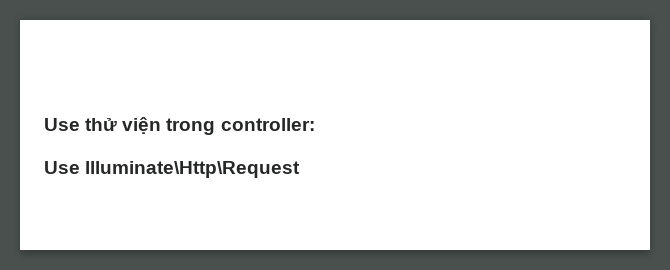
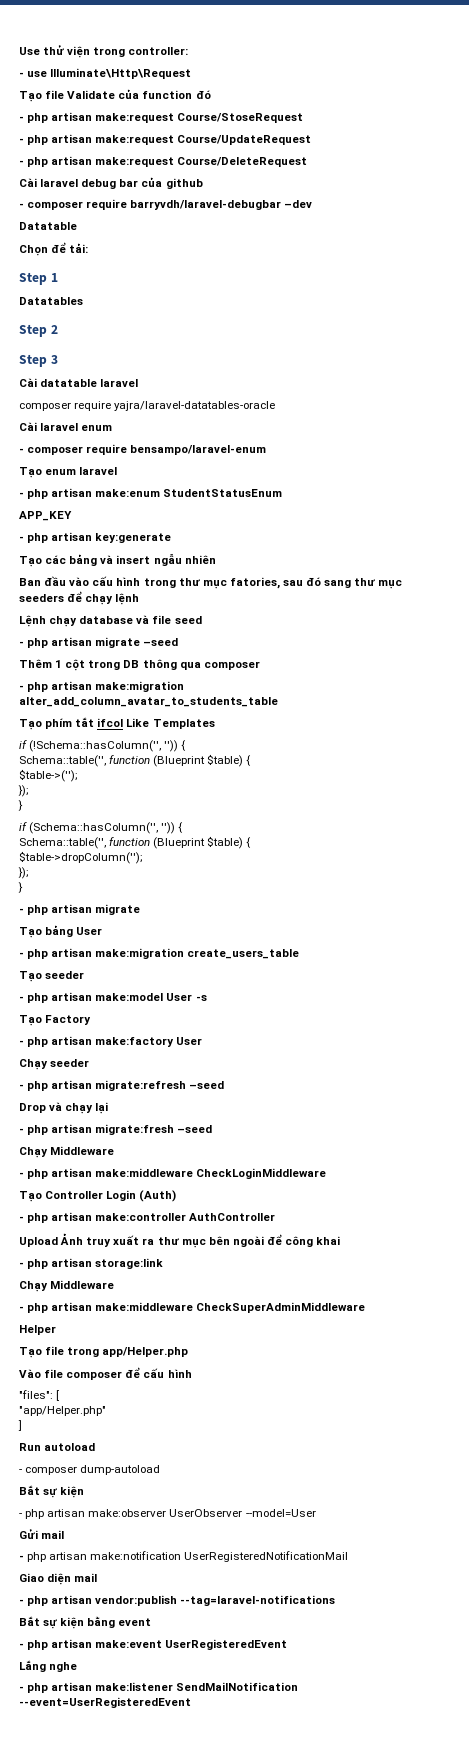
[44,161,80,174] Use -> [19,71,48,77] - use
(301, 169) none -> [19,89,211,102] [19,112,304,123] [19,134,312,145] [19,156,308,167] [19,177,203,189] [19,199,313,210] [19,222,77,230] [19,242,89,256] [19,272,58,285] [19,297,83,305] [19,324,58,337] [19,354,58,367] [19,378,139,387] [19,401,276,411] [19,422,113,431] [19,444,267,455] [19,467,118,478] [19,488,283,499] [19,511,72,521] [19,532,172,543] [19,553,216,567] [19,576,403,589] [19,591,140,605] [19,615,202,627] [19,637,179,648] [19,659,260,671] [19,681,185,692] [19,697,278,707] [19,717,215,730] [19,740,187,752] [19,754,252,767] [19,769,78,782] [18,785,29,797] [18,800,23,811] [19,822,184,834] [19,836,252,849] [19,851,143,864] [18,867,29,879] [18,882,23,893] [19,904,141,915] [19,925,103,938] [19,948,300,959] [19,971,85,982] [19,992,207,1003] [19,1015,92,1026] [19,1036,203,1047] [19,1059,90,1070] [19,1080,225,1091] [19,1102,109,1114] [19,1124,213,1135] [19,1146,115,1158] [19,1168,327,1179] [19,1190,177,1202] [19,1212,276,1223] [19,1233,341,1248] [19,1258,164,1269] [19,1280,115,1292] [19,1302,366,1313] [19,1325,56,1335] [19,1346,189,1358] [19,1367,192,1380] [19,1390,60,1401] [19,1406,106,1416] [18,1420,22,1431] [19,1443,96,1451] [19,1465,161,1475] [19,1485,85,1498] [19,1509,316,1519] [19,1529,65,1539] [19,1551,349,1562] [19,1573,98,1585] [19,1595,336,1606] [19,1616,152,1629] [19,1639,288,1650] [19,1660,78,1672] [19,1682,299,1693] [19,1697,191,1708] // Tạo file Validate của function đó // - php artisan make:request Course/StoseRequest // - php artisan make:request Course/UpdateRequest // - php artisan make:request Course/DeleteRequest // Cài laravel debug bar của github // - composer require barryvdh/laravel-debugbar –dev // Datatable // Chọn để tải: // Step 1 // Datatables // Step 2 // Step 3 // Cài datatable laravel // composer require yajra/laravel-datatables-oracle // Cài laravel enum // - composer require bensampo/laravel-enum // Tạo enum laravel // - php artisan make:enum StudentStatusEnum // APP_KEY // - php artisan key:generate // Tạo các bảng và insert ngẫu nhiên // Ban đầu vào cấu hình trong thư mục fatories, sau đó sang thư mục seeders để chạy lệnh // Lệnh chạy database và file seed // - php artisan migrate –seed // Thêm 1 cột trong DB thông qua composer // - php artisan make:migration alter_add_column_avatar_to_students_table // Tạo phím tắt ifcol Like Templates // if (!Schema::hasColumn('', '')) { // Schema::table('', function (Blueprint $table) { // $table->(''); // }); // } // if (Schema::hasColumn('', '')) { // Schema::table('', function (Blueprint $table) { // $table->dropColumn(''); // }); // } // - php artisan migrate // Tạo bảng User // - php artisan make:migration create_users_table // Tạo seeder // - php artisan make:model User -s // Tạo Factory // - php artisan make:factory User // Chạy seeder // - php artisan migrate:refresh –seed // Drop và chạy lại // - php artisan migrate:fresh –seed // Chạy Middleware // - php artisan make:middleware CheckLoginMiddleware // Tạo Controller Login (Auth) // - php artisan make:controller AuthController // Upload Ảnh truy xuất ra thư mục bên ngoài để công khai // - php artisan storage:link // Chạy Middleware // - php artisan make:middleware CheckSuperAdminMiddleware // Helper // Tạo file trong app/Helper.php // Vào file composer để cấu hình // "files": [ // "app/Helper.php" // ] // Run autoload // - composer dump-autoload // Bắt sự kiện // - php artisan make:observer UserObserver --model=User // Gửi mail // - php artisan make:notification UserRegisteredNotificationMail // Giao diện mail // - php artisan vendor:publish --tag=laravel-notifications // Bắt sự kiện bằng event // - php artisan make:event UserRegisteredEvent // Lắng nghe // - php artisan make:listener SendMailNotification --event=UserRegisteredEvent

